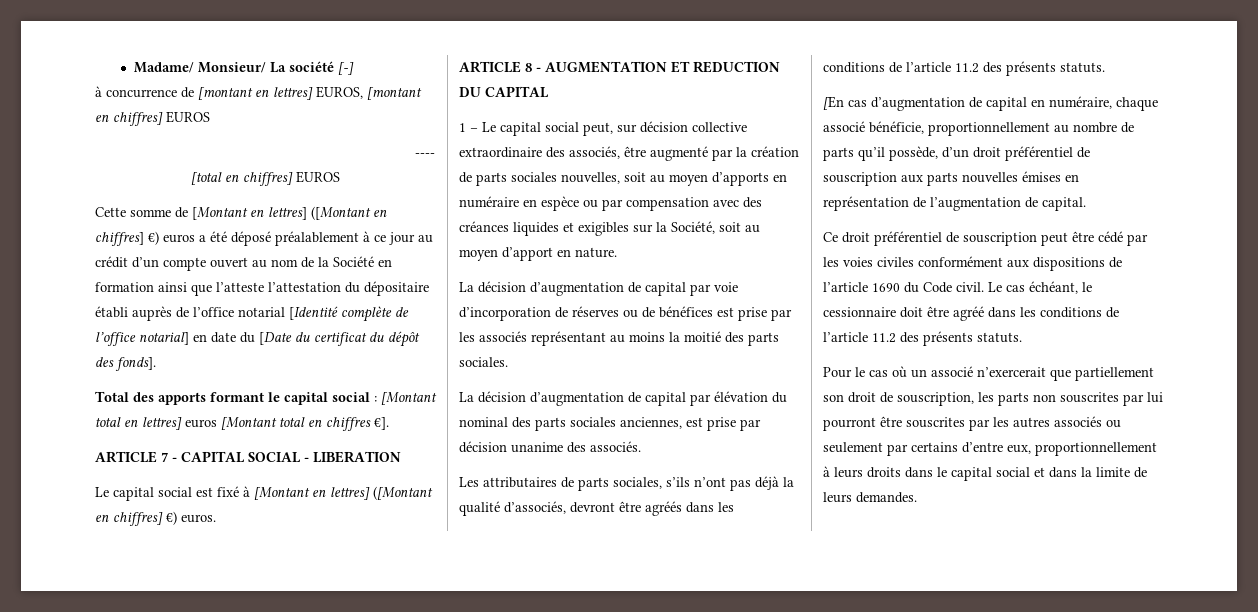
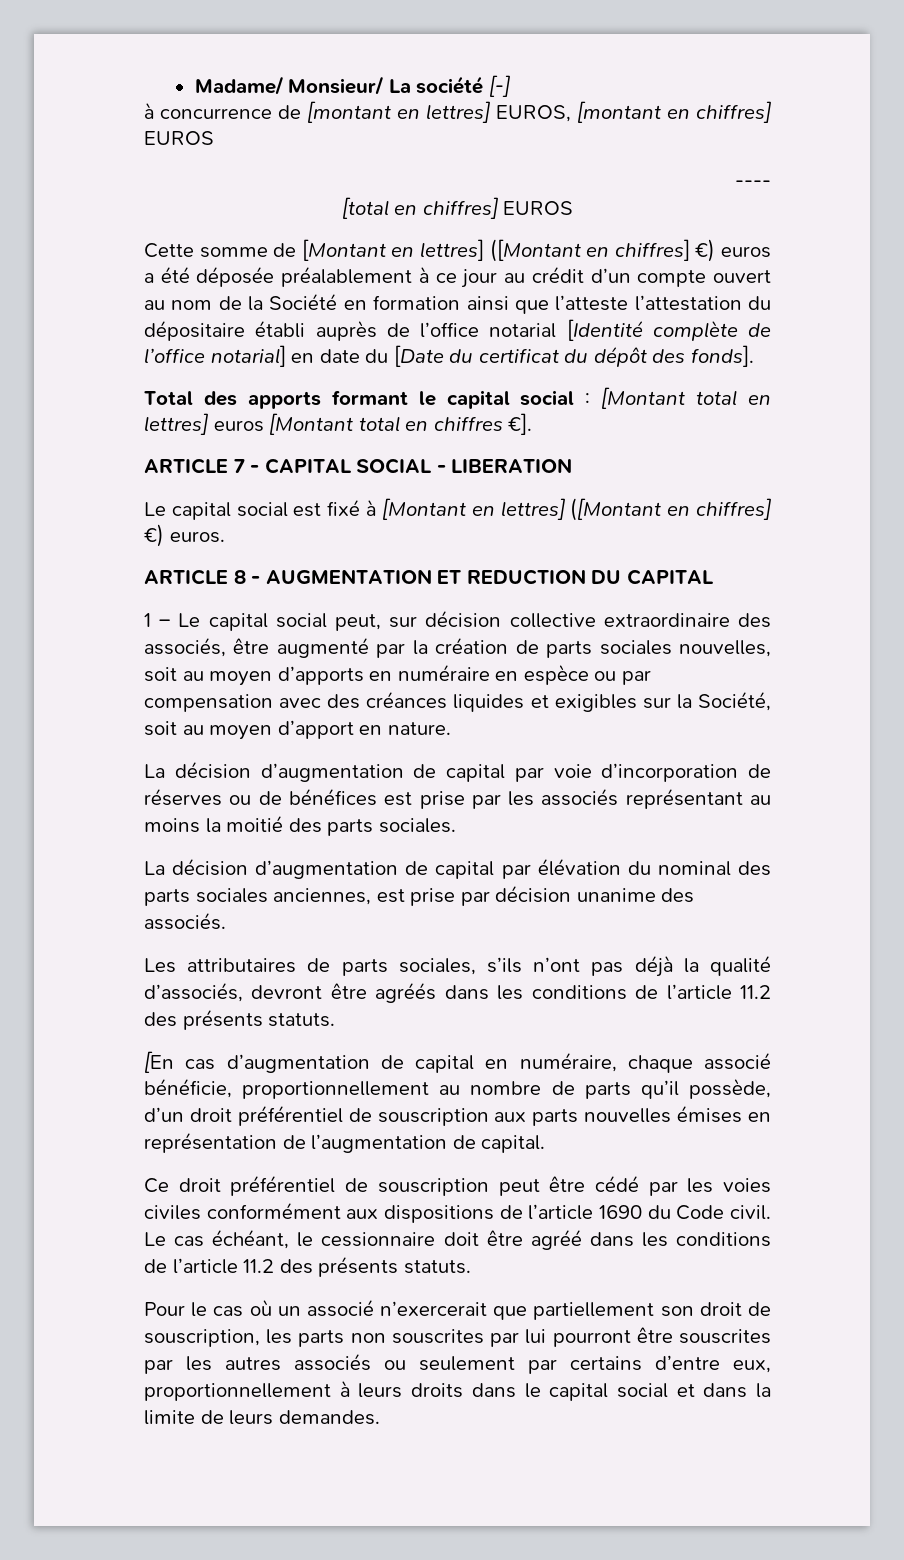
[231,231,271,246] déposé -> [196,266,275,287] déposée

